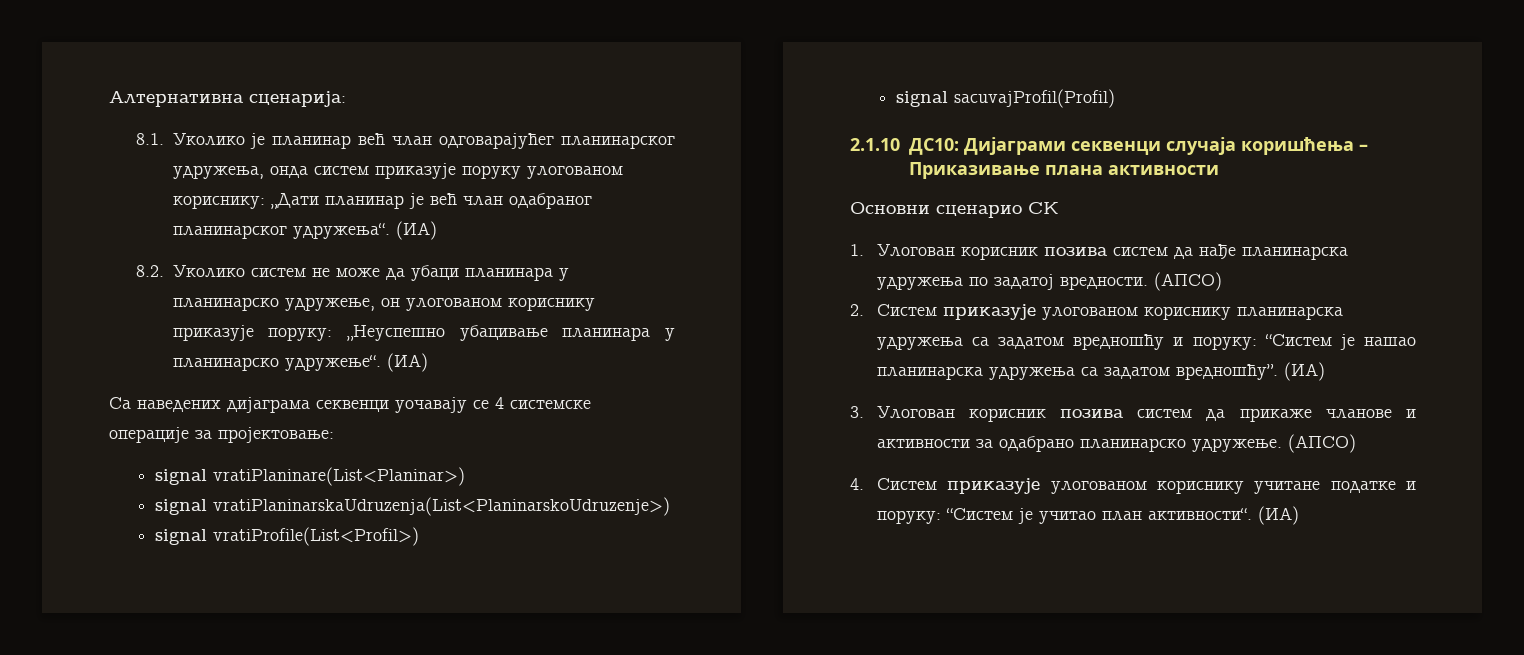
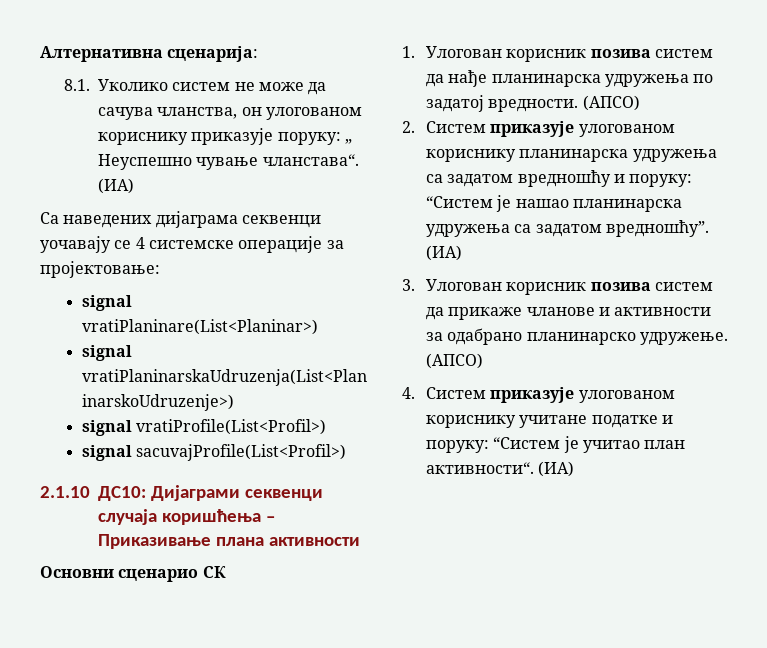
[250,133,675,149] [172,163,623,179] [172,193,592,209] [172,221,437,240] [135,265,245,278] је планинар већ члан одговарајућег планинарског удружења, онда систем приказује поруку улогованом кориснику: „Дати планинар је већ члан одабраног планинарског удружења“. (ИА) // 8.2. Уколико -> (168, 85) none
[410,265,569,281] [172,297,375,311] убаци планинара у планинарско удружење, -> [97,107,238,120] сачува чланства,
[346,325,675,341] [172,355,381,371] „Неуспешно убацивање планинара у планинарско удружење“. -> [344,139,352,144] [97,154,359,170] „ Неуспешно чување чланстава“.
[954,89,1116,108] sacuvajProfil(Profil) -> [135,444,346,461] sacuvajProfile(List<Profil>)

